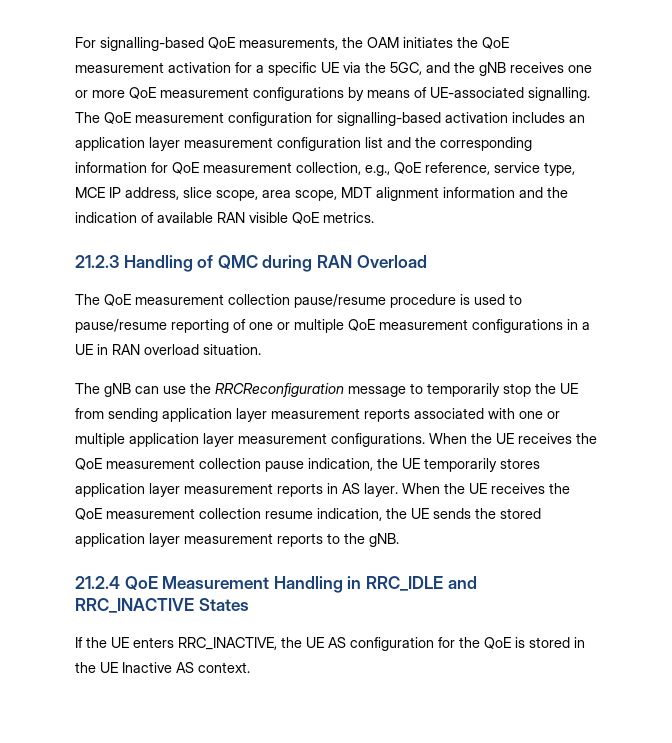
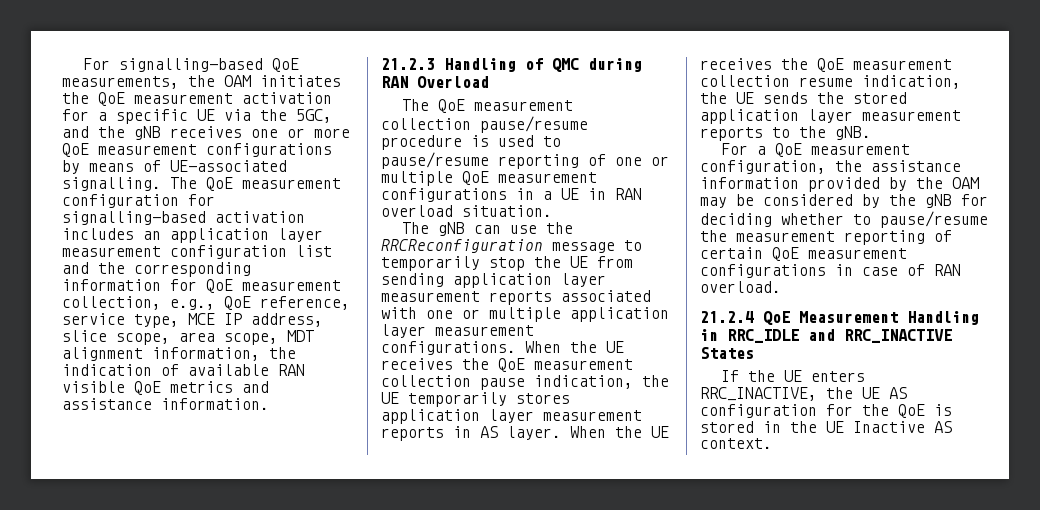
[443,187,543,198] information and -> [152,347,260,361] information,
[323,212,374,223] metrics. -> [170,381,269,393] [62,398,269,410] metrics and assistance information.
(399, 540) none -> [720,143,910,157] [700,160,961,174] [700,177,979,192] [700,194,988,208] [700,211,988,228] [700,230,952,245] [700,247,907,261] [700,264,961,278] [700,281,781,293] // For a QoE measurement configuration, the assistance information provided by the OAM may be considered by the gNB for deciding whether to pause/resume the measurement reporting of certain QoE measurement configurations in case of RAN overload.

